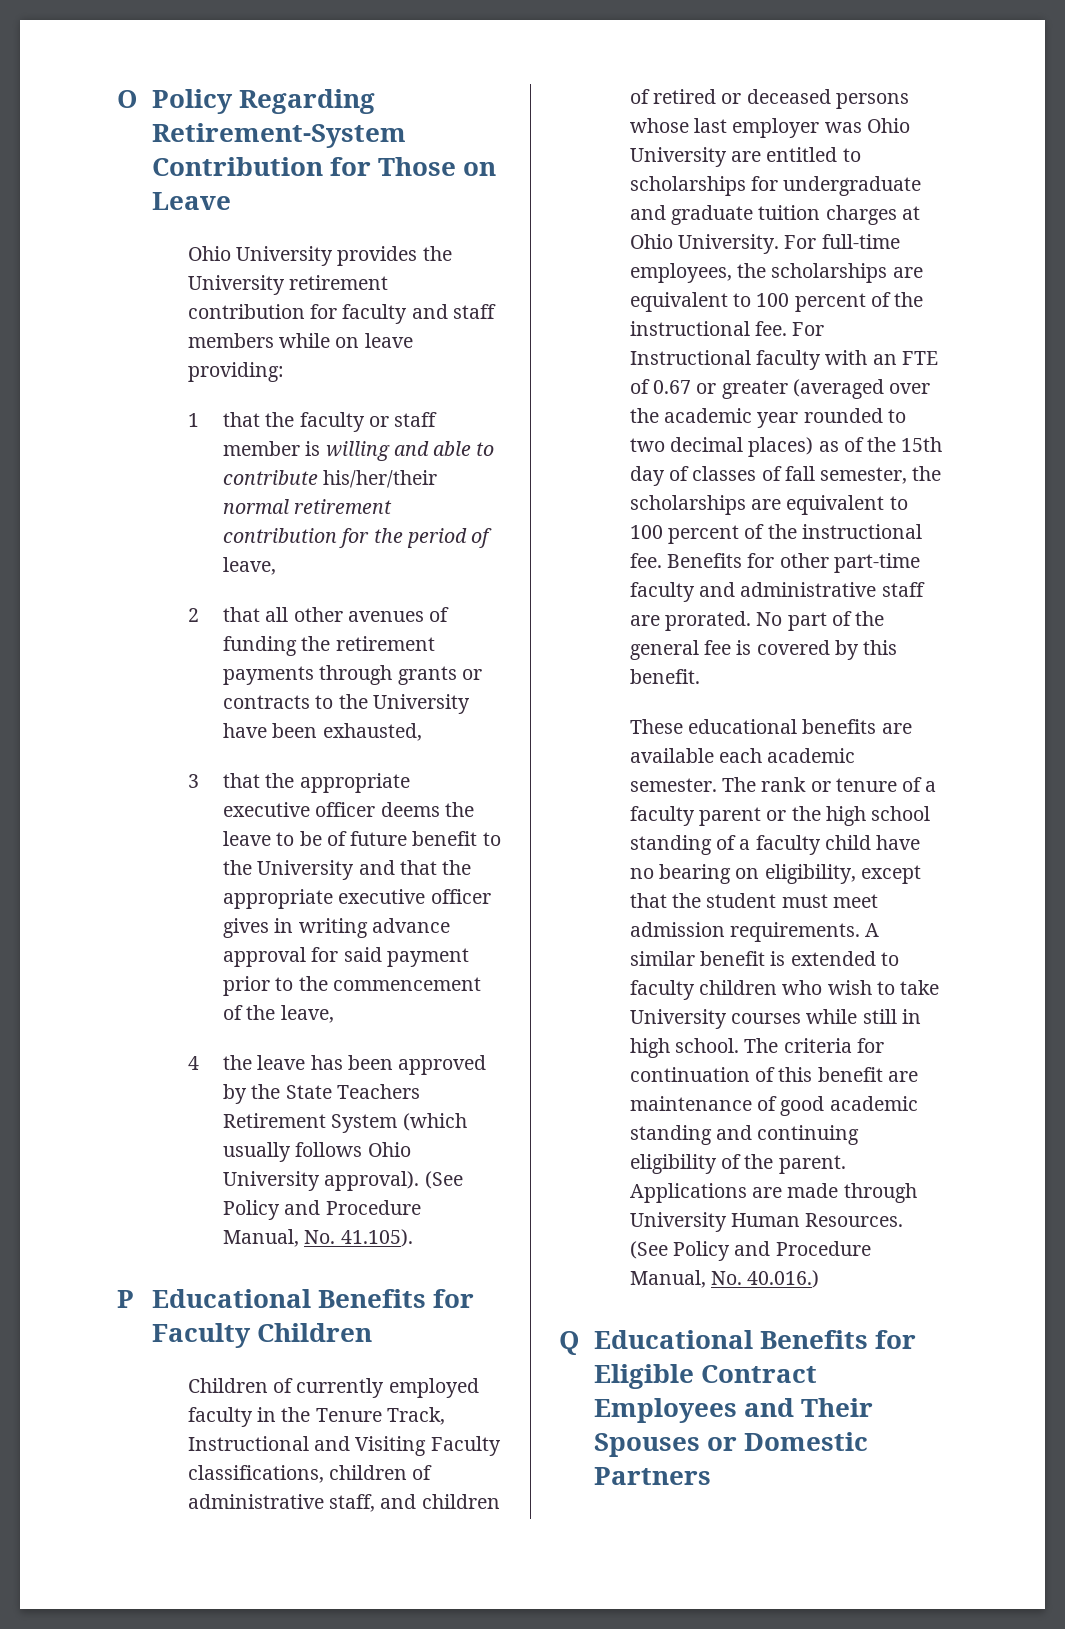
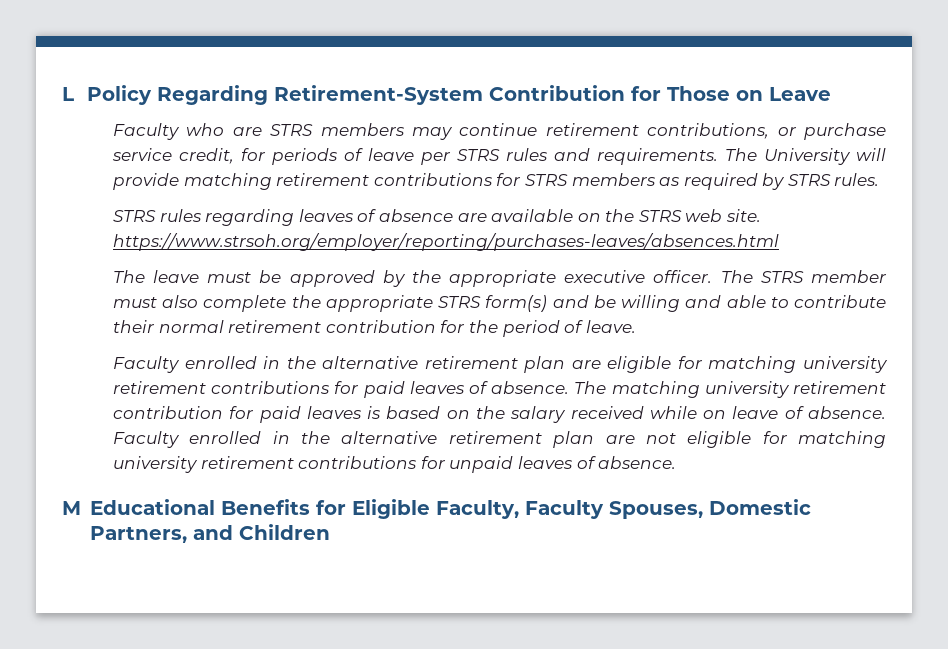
[117,90,137,108] O -> [62,87,74,101] L
[187,246,452,266] [187,275,388,295] [187,304,496,324] [187,333,413,348] [187,362,284,382] [187,412,438,432] [223,441,321,456] Ohio University provides the University retirement contribution for faculty and staff members while on leave providing: // 1 that the faculty or staff member is -> [112,123,887,140] [111,148,886,165] [112,173,880,190] [112,209,762,226] [112,233,779,251] [112,270,887,287] [112,295,616,312] Faculty who are STRS members may continue retirement contributions, or purchase service credit, for periods of leave per STRS rules and requirements. The University will provide matching retirement contributions for STRS members as required by STRS rules. // STRS rules regarding leaves of absence are available on the STRS web site. https://www.strsoh.org/employer/reporting/purchases-leaves/absences.html // The leave must be approved by the appropriate executive officer. The STRS member must also complete the appropriate STRS form(s) and be
[323,470,438,488] his/her/their -> [112,320,155,333] their
[223,557,277,575] [187,607,450,622] [223,636,435,656] [223,665,482,685] [223,694,470,714] [223,723,422,741] [187,773,410,793] [223,802,474,817] [223,831,501,846] [223,860,472,880] [223,889,491,909] [223,918,450,938] [223,947,469,967] [223,976,481,996] [223,1005,334,1023] [187,1055,487,1075] [223,1084,420,1104] [223,1113,467,1133] [223,1142,411,1162] [223,1171,463,1191] [223,1200,421,1220] [223,1229,413,1247] [117,1289,475,1308] [152,1323,373,1348] [187,1378,479,1398] [187,1407,445,1427] [187,1436,501,1456] [187,1465,433,1483] [187,1494,500,1512] [629,89,909,109] [629,118,910,138] [629,147,861,167] [629,176,922,196] [629,205,920,225] [629,234,900,254] [629,263,923,283] [629,292,924,312] [629,321,825,336] [629,350,938,370] [629,379,931,399] [629,408,906,428] [629,437,943,457] [629,466,942,486] [629,495,908,515] [629,524,922,544] [629,553,920,573] [629,582,925,602] [629,611,885,631] [629,640,898,660] [629,669,700,684] [629,719,912,734] [629,748,856,763] [629,777,937,792] [629,806,931,826] [629,835,921,855] [629,864,921,884] [629,893,878,908] [629,922,880,942] [629,951,899,966] [629,980,940,1000] [629,1009,921,1029] [629,1038,884,1058] [629,1067,918,1082] [629,1096,918,1116] [629,1125,860,1145] [629,1154,846,1174] [629,1183,917,1203] [629,1212,904,1232] [629,1241,871,1261] [629,1270,820,1288] [559,1330,917,1355] [594,1364,818,1389] [594,1398,874,1423] [594,1432,869,1457] [594,1467,712,1485] leave, // 2 that all other avenues of funding the retirement payments through grants or contracts to the University have been exhausted, // 3 that the appropriate executive officer deems the leave to be of future benefit to the University and that the appropriate executive officer gives in writing advance approval for said payment prior to the commencement of the leave, // 4 the leave has been approved by the State Teachers Retirement System (which usually follows Ohio University approval). (See Policy and Procedure Manual, No. 41.105). // P Educational Benefits for Faculty Children // Children of currently employed faculty in the Tenure Track, Instructional and Visiting Faculty classifications, children of administrative staff, and children of retired or deceased persons whose last employer was Ohio University are entitled to scholarships for undergraduate and graduate tuition charges at Ohio University. For full-time employees, the scholarships are equivalent to 100 percent of the instructional fee. For Instructional faculty with an FTE of 0.67 or greater (averaged over the academic year rounded to two decimal places) as of the 15th day of classes of fall semester, the scholarships are equivalent to 100 percent of the instructional fee. Benefits for other part-time faculty and administrative staff are prorated. No part of the general fee is covered by this benefit. // These educational benefits are available each academic semester. The rank or tenure of a faculty parent or the high school standing of a faculty child have no bearing on eligibility, except that the student must meet admission requirements. A similar benefit is extended to faculty children who wish to take University courses while still in high school. The criteria for continuation of this benefit are maintenance of good academic standing and continuing eligibility of the parent. Applications are made through University Human Resources. (See Policy and Procedure Manual, No. 40.016.) // Q Educational Benefits for Eligible Contract Employees and Their Spouses or Domestic Partners -> [585,320,636,333] [112,356,888,373] [112,381,886,398] [112,406,886,423] [112,431,887,448] [112,456,677,473] [62,499,811,519] [89,524,330,543] leave. // Faculty enrolled in the alternative retirement plan are eligible for matching university retirement contributions for paid leaves of absence. The matching university retirement contribution for paid leaves is based on the salary received while on leave of absence. Faculty enrolled in the alternative retirement plan are not eligible for matching university retirement contributions for unpaid leaves of absence. // M Educational Benefits for Eligible Faculty, Faculty Spouses, Domestic Partners, and Children

